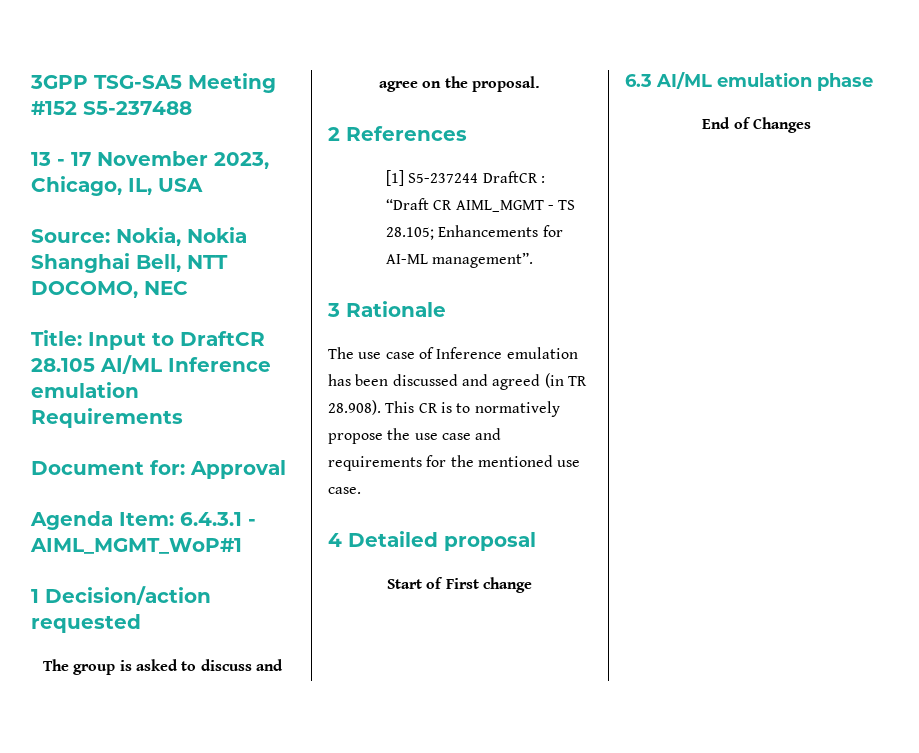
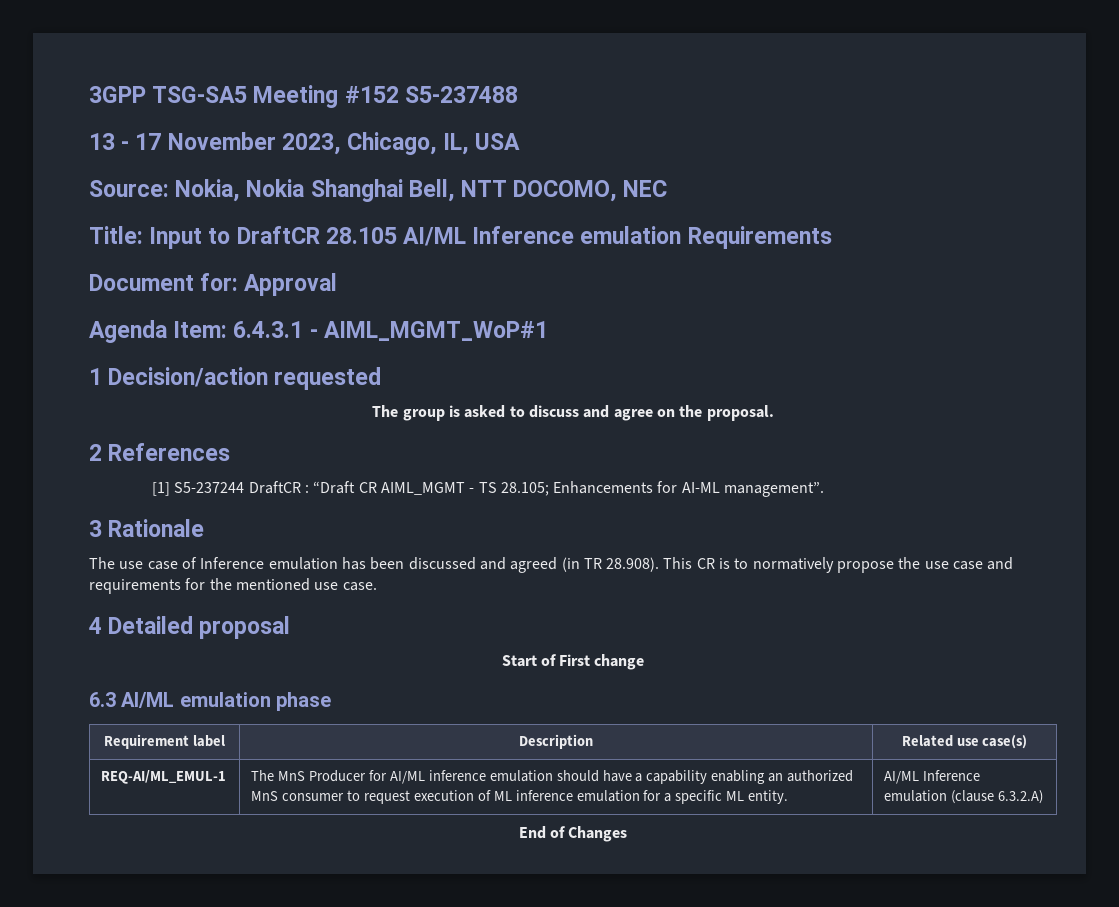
(873, 82) none -> [104,734,225,749] [519,734,593,749] [901,735,1028,749] [101,770,227,784] [251,770,854,784] [251,790,789,804] [884,770,981,784] [884,790,1044,804] // Requirement label | Description | Related use case(s) // REQ-AI/ML_EMUL-1 | The MnS Producer for AI/ML inference emulation should have a capability enabling an authorized MnS consumer to request execution of ML inference emulation for a specific ML entity. | AI/ML Inference emulation (clause 6.3.2.A)

